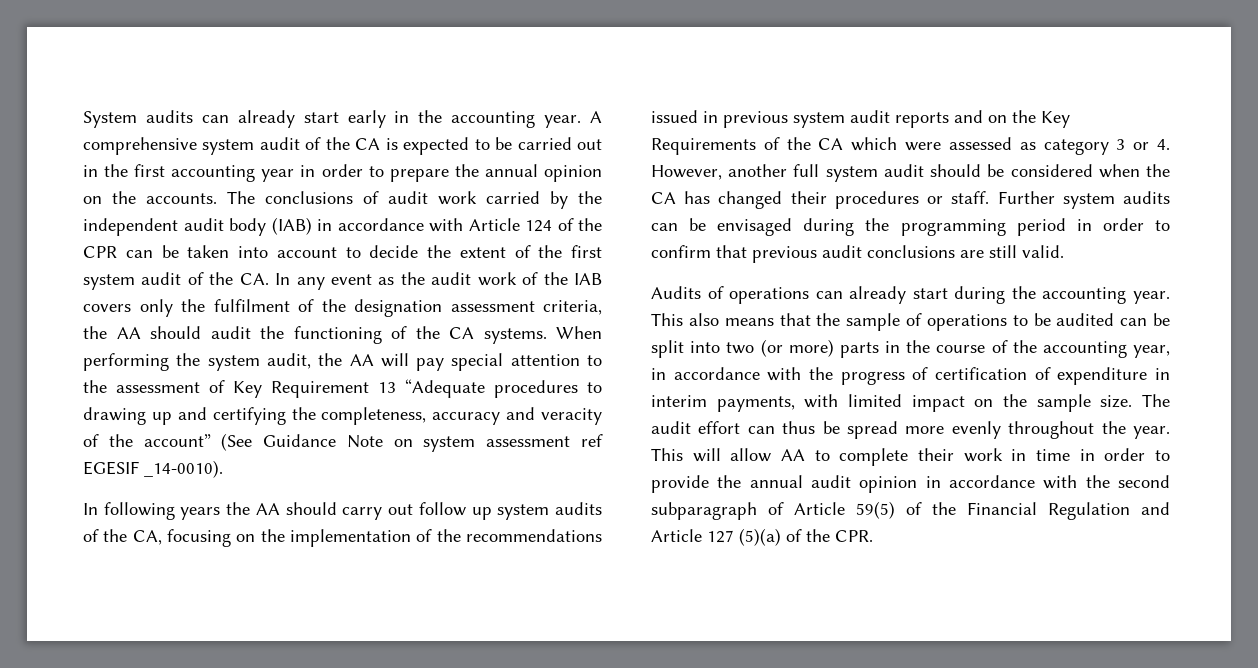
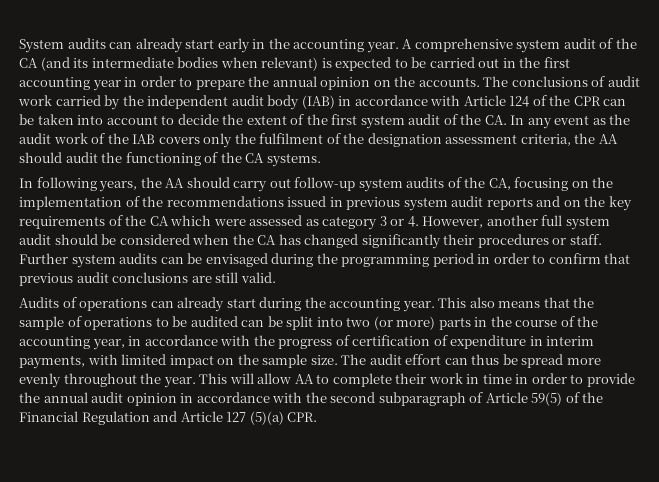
(381, 144) none -> [40,57,319,71] (and its intermediate bodies when relevant)
[556,326,602,339] [83,353,603,371] [83,379,602,398] [83,407,602,425] [83,433,603,452] [83,460,223,478] When performing the system audit, the AA will pay special attention to the assessment of Key Requirement 13 “Adequate procedures to drawing up and certifying the completeness, accuracy and veracity of the account” (See Guidance Note on system assessment ref EGESIF _14-0010). -> (321, 160) none
[180,507,221,520] years -> [99,181,138,192] years,
[418,502,492,520] follow up -> [294,177,356,191] follow-up
[1041,111,1070,128] [651,138,756,155] Key Requirements -> [608,196,632,211] [19,216,105,229] key requirements
(783, 200) none -> [361,234,441,249] significantly
[786,529,830,542] of the -> (284, 418) none

